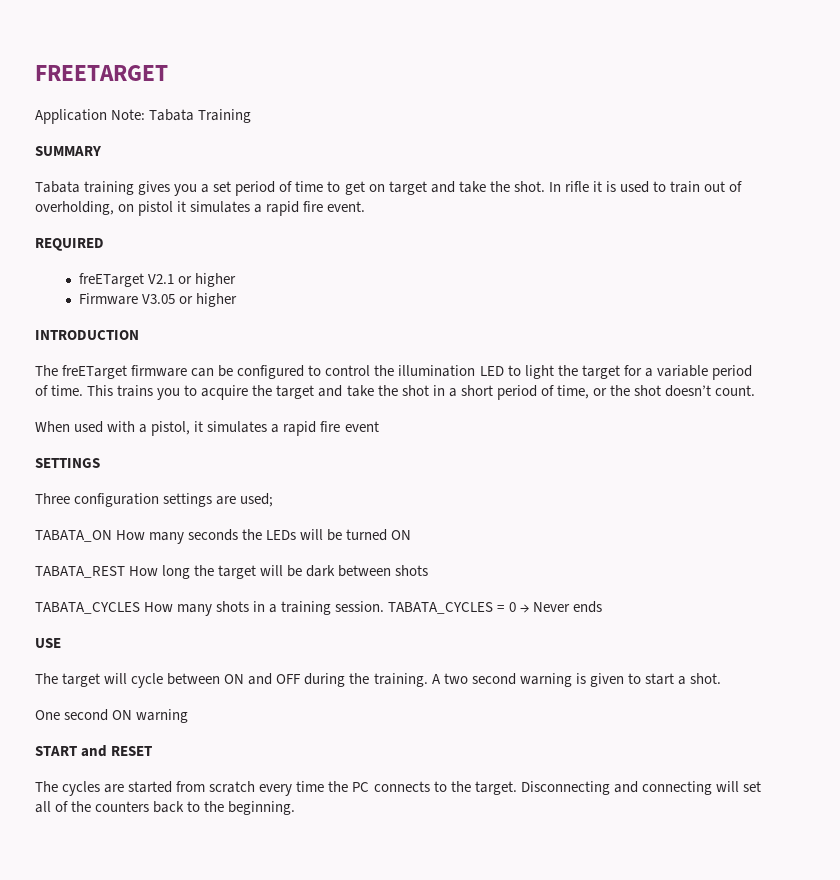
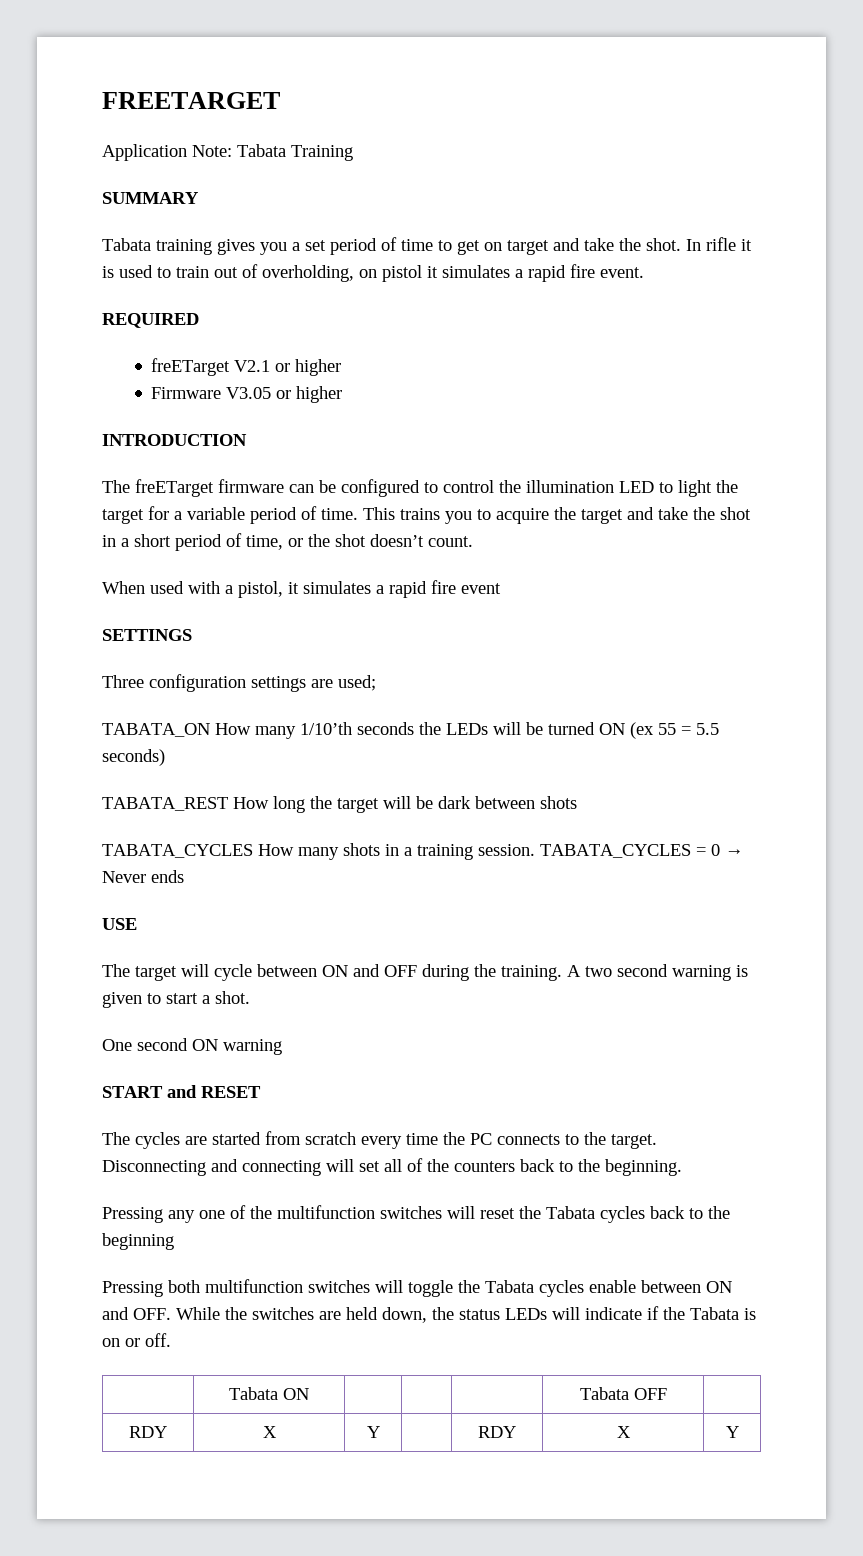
(185, 538) none -> [300,722,352,735] 1/10’th
(412, 535) none -> [630,722,719,739] [102,749,165,766] (ex 55 = 5.5 seconds)
(296, 808) none -> [102,1205,730,1223] [102,1233,174,1250] [102,1279,732,1297] [102,1306,756,1323] [102,1333,171,1347] [229,1387,309,1400] [579,1387,667,1400] [129,1426,167,1438] [262,1426,277,1438] [366,1426,380,1438] [478,1426,516,1438] [616,1426,631,1438] [725,1426,739,1438] // Pressing any one of the multifunction switches will reset the Tabata cycles back to the beginning // Pressing both multifunction switches will toggle the Tabata cycles enable between ON and OFF. While the switches are held down, the status LEDs will indicate if the Tabata is on or off. // | Tabata ON | | | | Tabata OFF | // RDY | X | Y | | RDY | X | Y

